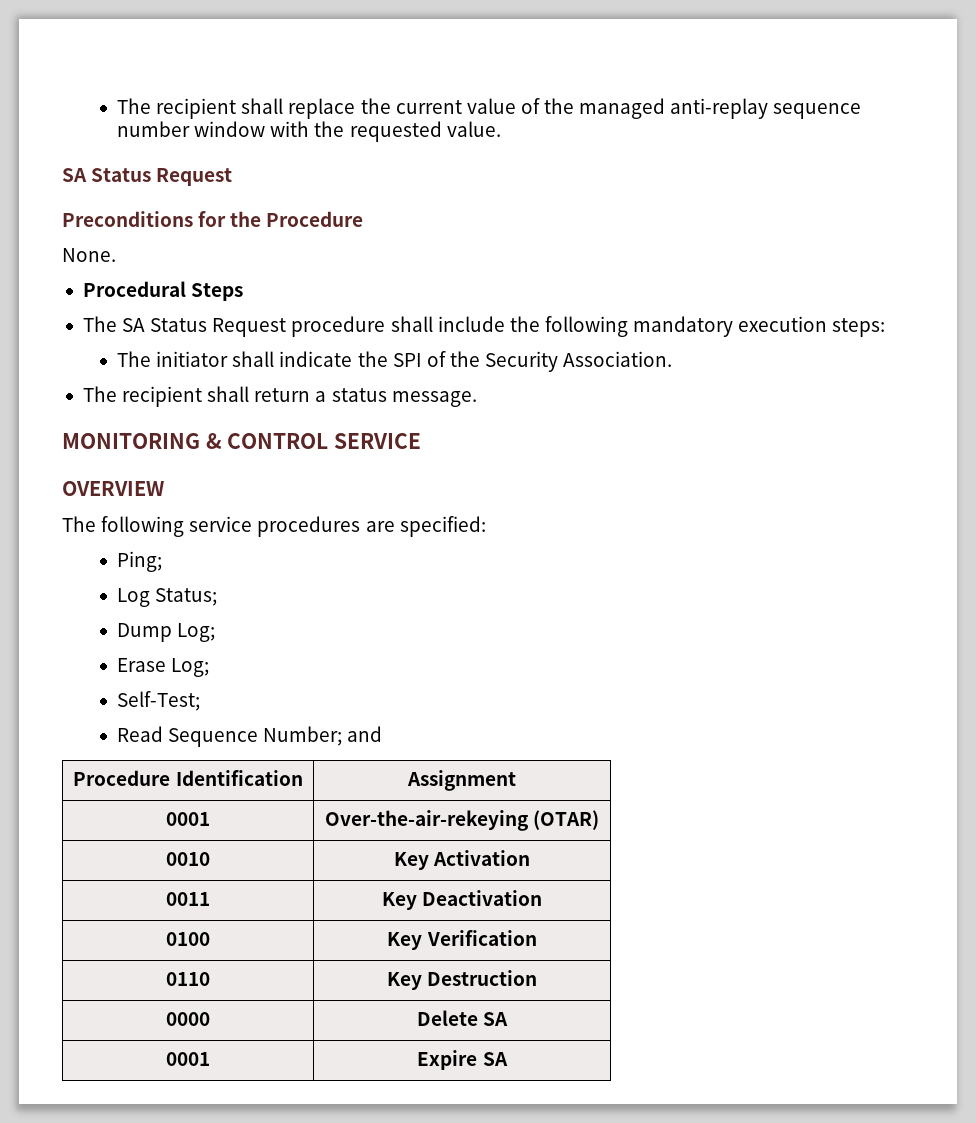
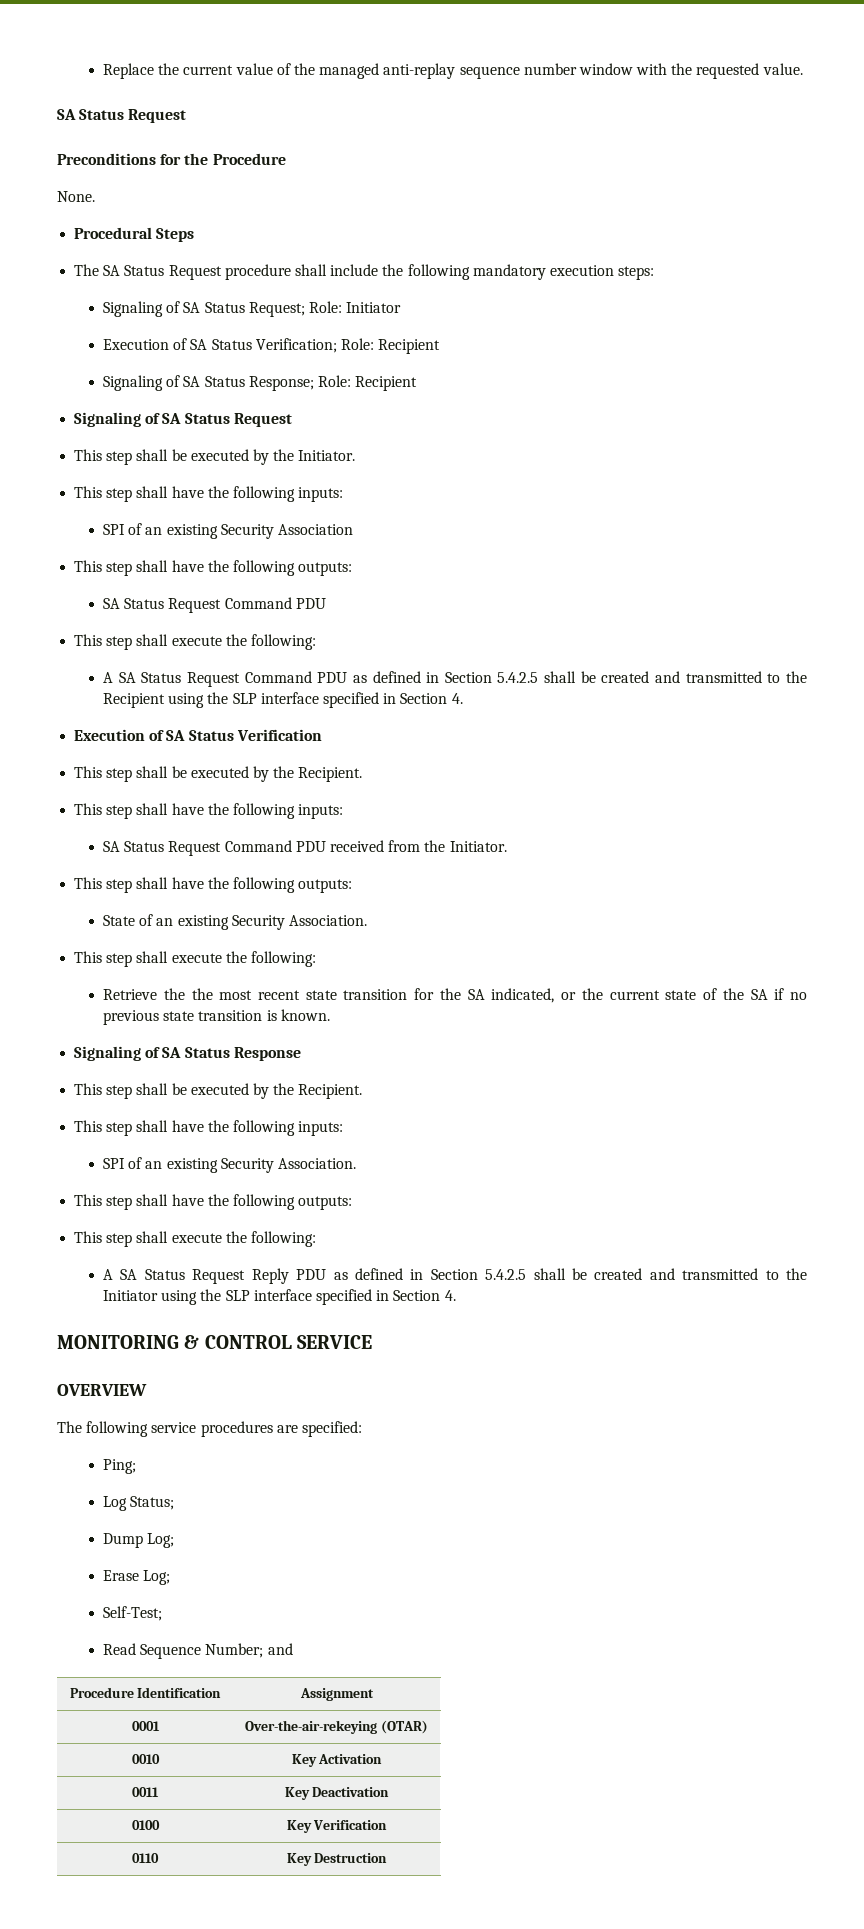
[117,98,356,119] The recipient shall replace -> [103,63,155,79] Replace
[117,351,673,372] [82,386,477,407] The initiator shall indicate the SPI of the Security Association. // The recipient shall return a status message. -> [103,301,402,317] [103,338,441,354] [103,375,418,391] [74,412,292,427] [74,449,356,465] [74,486,344,502] [103,523,353,539] [74,560,353,576] [103,597,326,613] [74,634,316,650] [103,671,807,687] [103,692,463,708] [74,729,322,741] [74,766,363,782] [74,803,344,819] [103,840,507,856] [74,877,353,893] [103,914,367,930] [74,951,316,967] [103,988,807,1003] [103,1009,330,1025] [74,1046,301,1061] [74,1083,363,1099] [74,1120,344,1136] [103,1157,356,1173] [74,1194,353,1210] [74,1231,316,1247] [103,1268,808,1284] [103,1289,456,1305] Signaling of SA Status Request; Role: Initiator // Execution of SA Status Verification; Role: Recipient // Signaling of SA Status Response; Role: Recipient // Signaling of SA Status Request // This step shall be executed by the Initiator. // This step shall have the following inputs: // SPI of an existing Security Association // This step shall have the following outputs: // SA Status Request Command PDU // This step shall execute the following: // A SA Status Request Command PDU as defined in Section 5.4.2.5 shall be created and transmitted to the Recipient using the SLP interface specified in Section 4. // Execution of SA Status Verification // This step shall be executed by the Recipient. // This step shall have the following inputs: // SA Status Request Command PDU received from the Initiator. // This step shall have the following outputs: // State of an existing Security Association. // This step shall execute the following: // Retrieve the the most recent state transition for the SA indicated, or the current state of the SA if no previous state transition is known. // Signaling of SA Status Response // This step shall be executed by the Recipient. // This step shall have the following inputs: // SPI of an existing Security Association. // This step shall have the following outputs: // This step shall execute the following: // A SA Status Request Reply PDU as defined in Section 5.4.2.5 shall be created and transmitted to the Initiator using the SLP interface specified in Section 4.
[166,1012,210,1026] [416,1010,509,1026] [166,1052,210,1066] [417,1050,508,1070] // 0000 | Delete SA // 0001 | Expire SA -> (388, 1858) none

